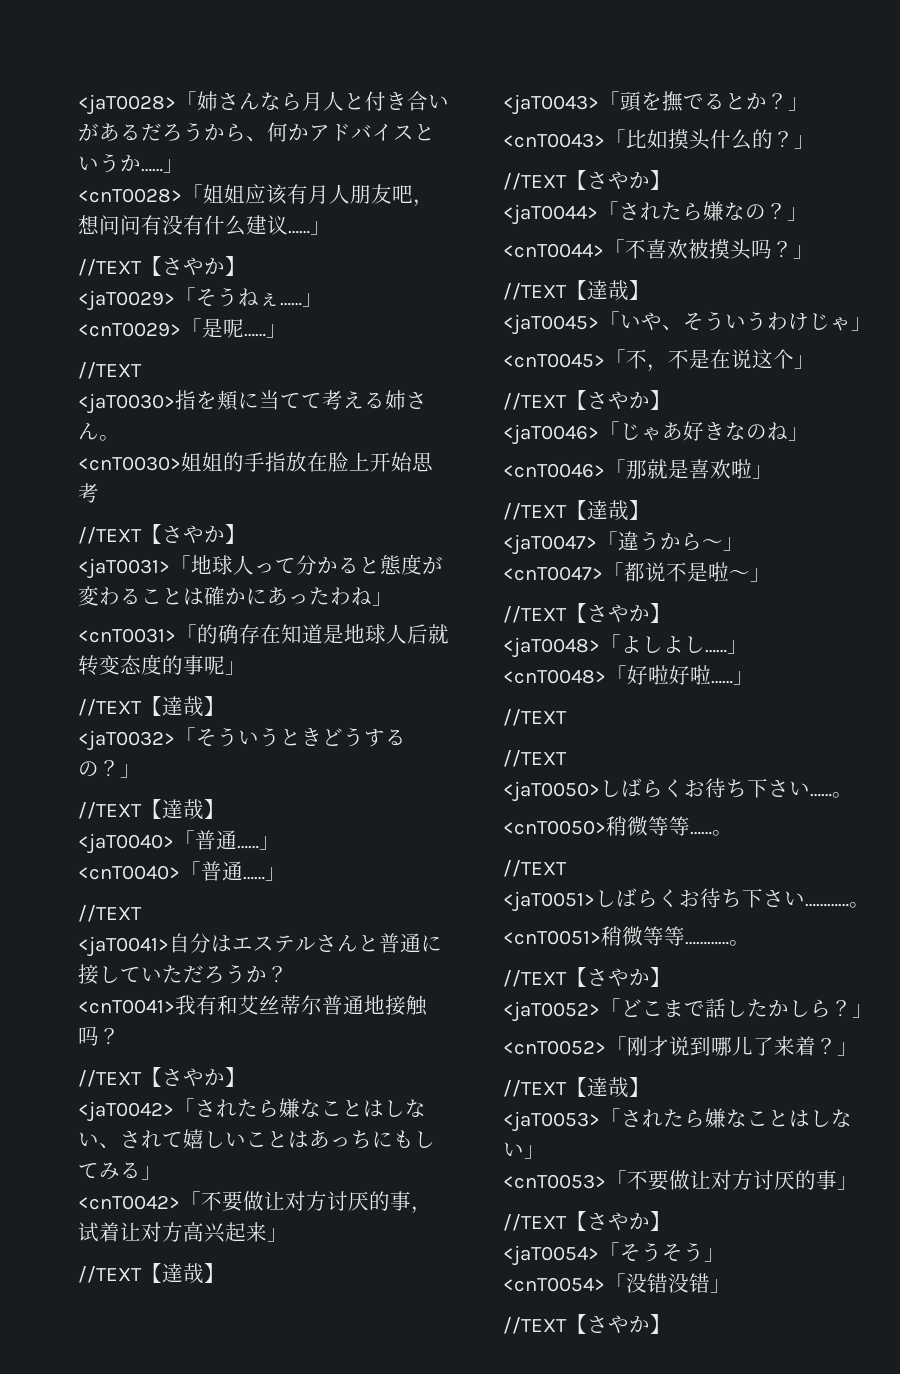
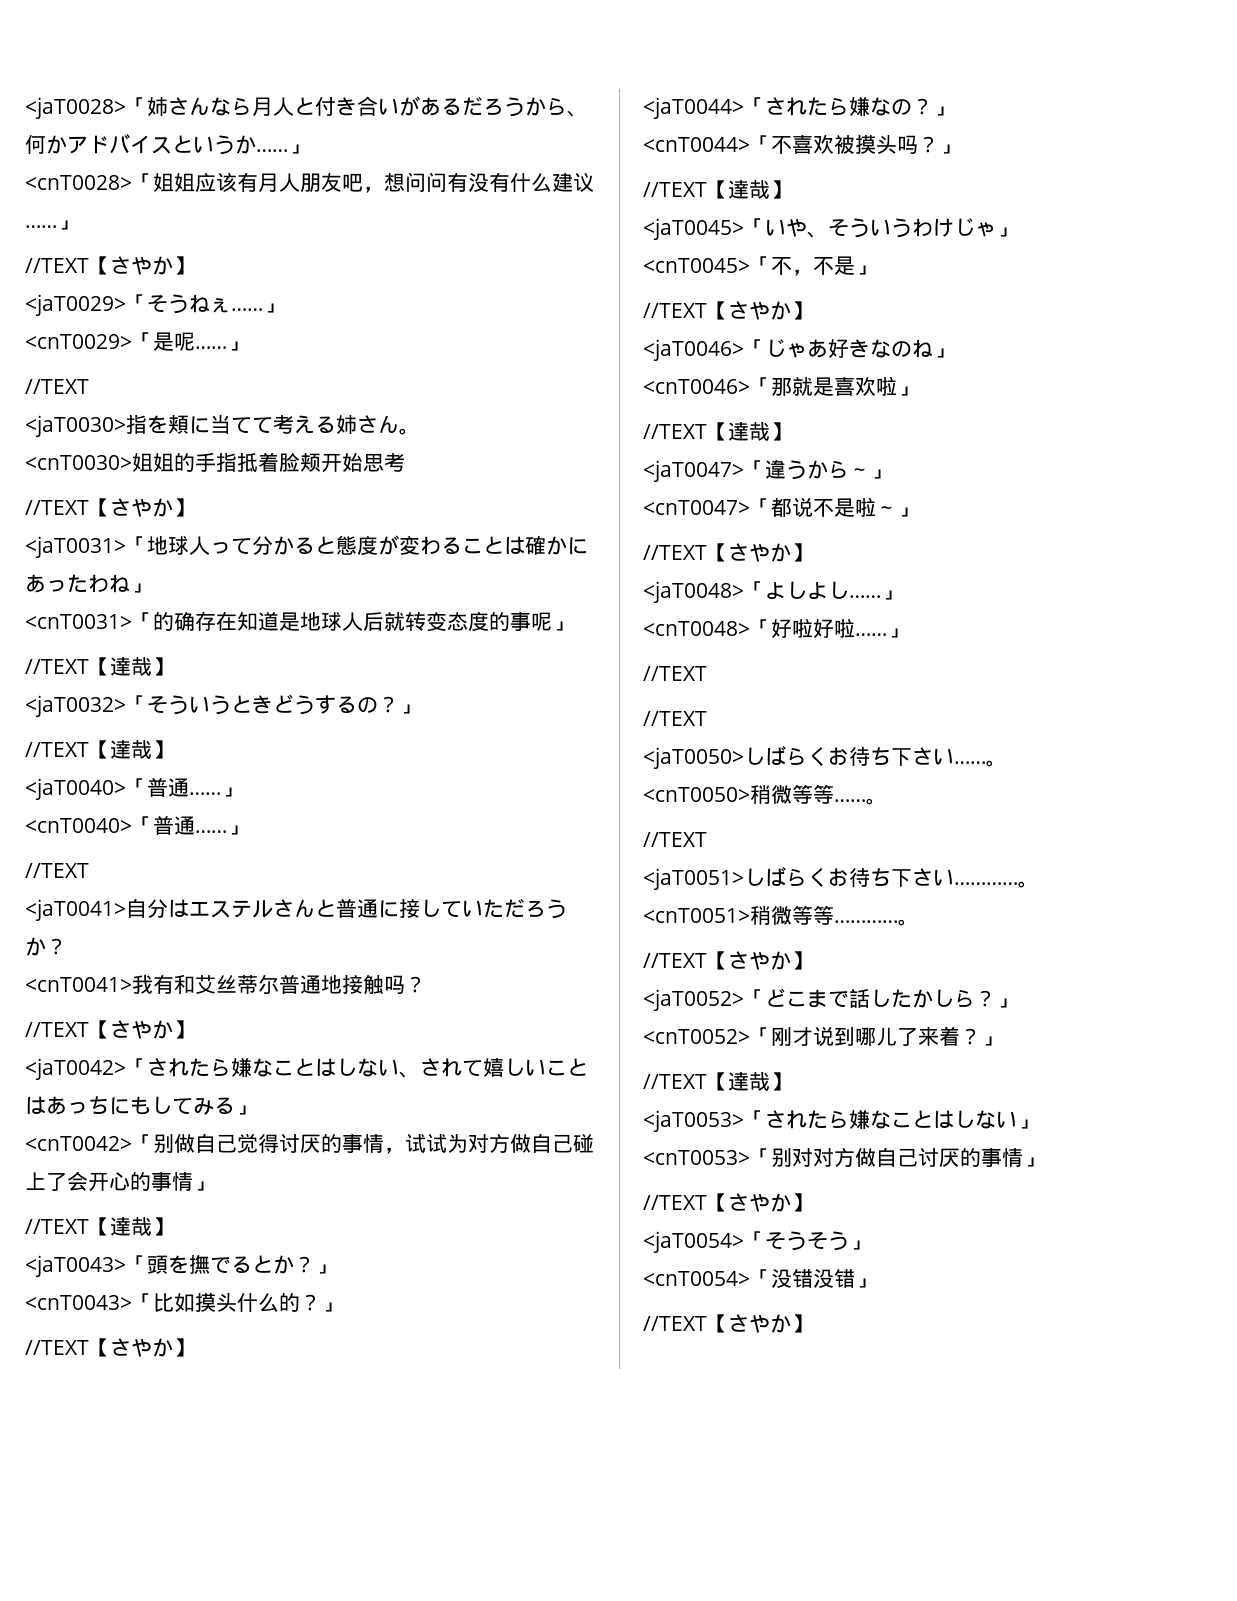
[286,452,370,472] 放在脸上 -> [237,452,321,472] 抵着脸颊
[201,1191,432,1214] [78,1222,267,1243] 不要做让对方讨厌的事，试着让对方高兴起来 -> [153,1133,594,1154] [25,1171,193,1192] 别做自己觉得讨厌的事情，试试为对方做自己碰上了会开心的事情
[710,349,794,369] 在说这个 -> (855, 265) none
[627,1170,837,1191] 不要做让对方讨厌的事 -> [771,1147,1023,1167] 别对对方做自己讨厌的事情

